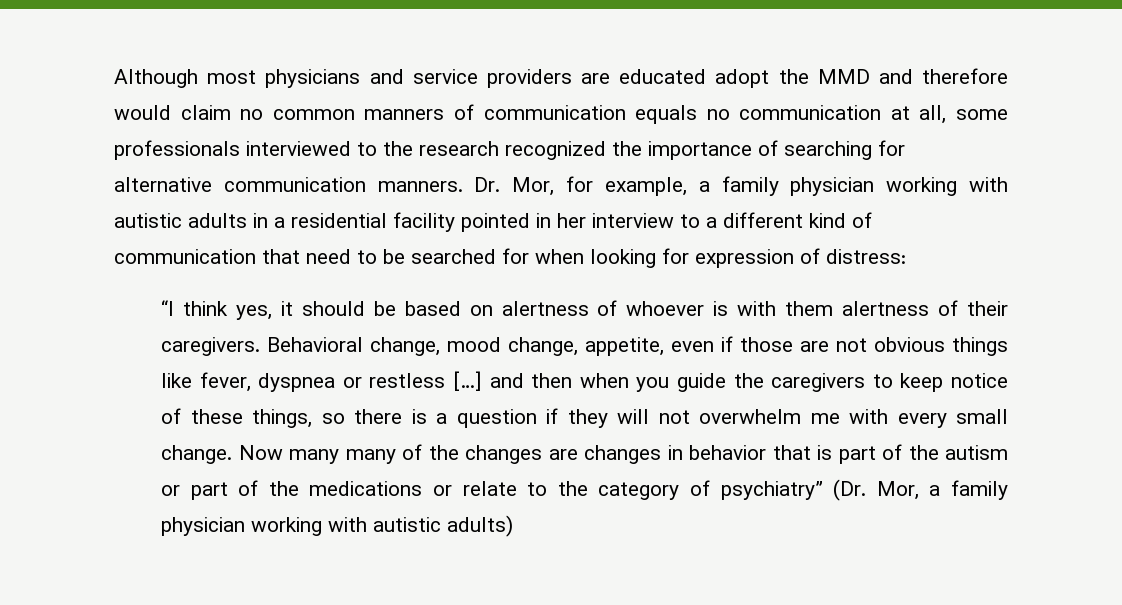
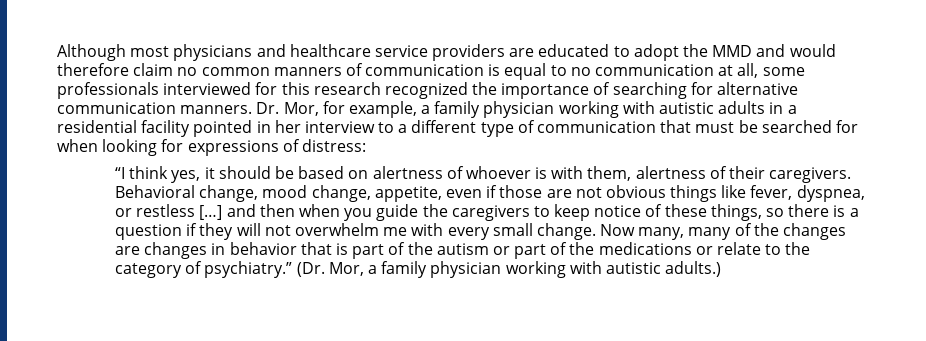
(404, 76) none -> [289,44,371,57] healthcare
(707, 76) none -> [613,46,630,57] to
[921,68,1008,84] [114,105,171,120] therefore would -> [789,44,836,57] [57,63,129,76] would therefore
[635,105,698,124] equals -> [488,63,567,80] is equal to
[357,141,413,156] to the -> [255,82,310,95] for this
[809,213,846,228] kind -> [480,122,514,137] type
[306,249,377,264] need to -> [695,122,735,133] must
[695,249,794,268] expression -> [187,140,279,156] expressions
[785,301,834,316] them -> [587,166,632,181] them,
[258,373,336,392] dyspnea -> [796,185,865,202] dyspnea,
[289,449,340,464] many -> [638,227,685,240] many,
[720,481,823,500] psychiatry” -> [204,261,293,278] psychiatry.”
[447,515,514,537] adults) -> [665,261,722,277] adults.)

